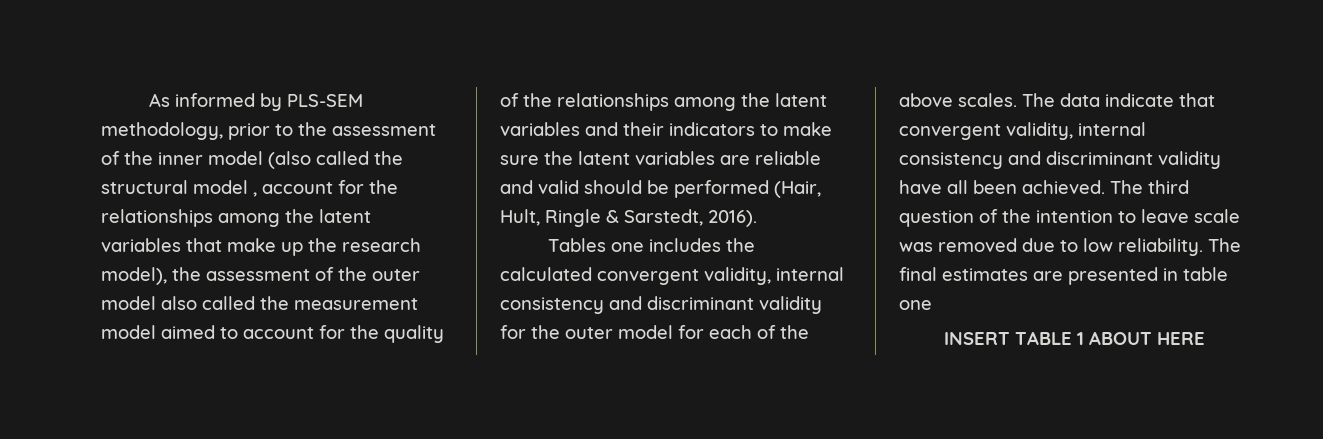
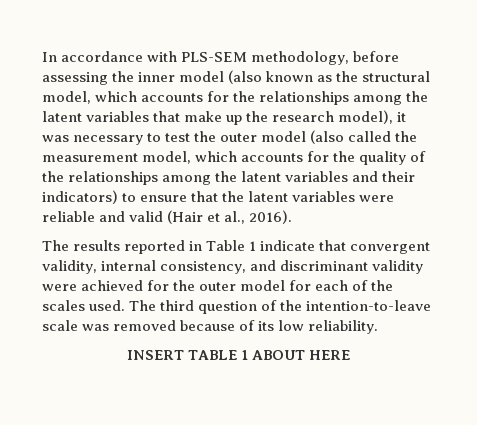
[148,93,363,111] [101,122,436,140] [101,151,403,169] [101,180,333,197] As informed by PLS-SEM methodology, prior to the assessment of the inner model (also called the structural model , account -> [42,51,400,65] [42,70,431,85] [42,91,204,104] In accordance with PLS-SEM methodology, before assessing the inner model (also known as the structural model, which accounts
[172,267,420,281] [101,296,197,310] the assessment of the outer model also -> [397,112,407,122] [42,130,345,145] it was necessary to test the outer model (also
[101,325,314,339] model aimed to account -> [142,151,304,164] model, which accounts
[669,122,832,136] [500,151,750,165] indicators to make sure the latent variables are -> [42,190,395,204] indicators) to ensure that the latent variables were
[584,180,821,198] [500,209,757,227] [547,238,755,252] [500,267,844,285] [500,296,822,314] should be performed (Hair, Hult, Ringle & Sarstedt, 2016). // Tables one includes the calculated convergent validity, internal consistency and discriminant validity -> [167,210,293,224] [42,240,431,254] [42,260,424,274] [42,280,144,291] (Hair et al., 2016). // The results reported in Table 1 indicate that convergent validity, internal consistency, and discriminant validity were achieved
[899,93,1215,107] [899,122,1146,140] [899,151,1221,169] [899,180,1105,194] above scales. The data indicate that convergent validity, internal consistency and discriminant validity have all been achieved. -> [42,300,126,311] scales used.
[1036,209,1240,223] [899,238,1241,256] [899,267,1228,285] [899,300,932,310] intention to leave scale was removed due to low reliability. The final estimates are presented in table one -> [306,300,432,311] [42,320,379,334] intention-to-leave scale was removed because of its low reliability.

